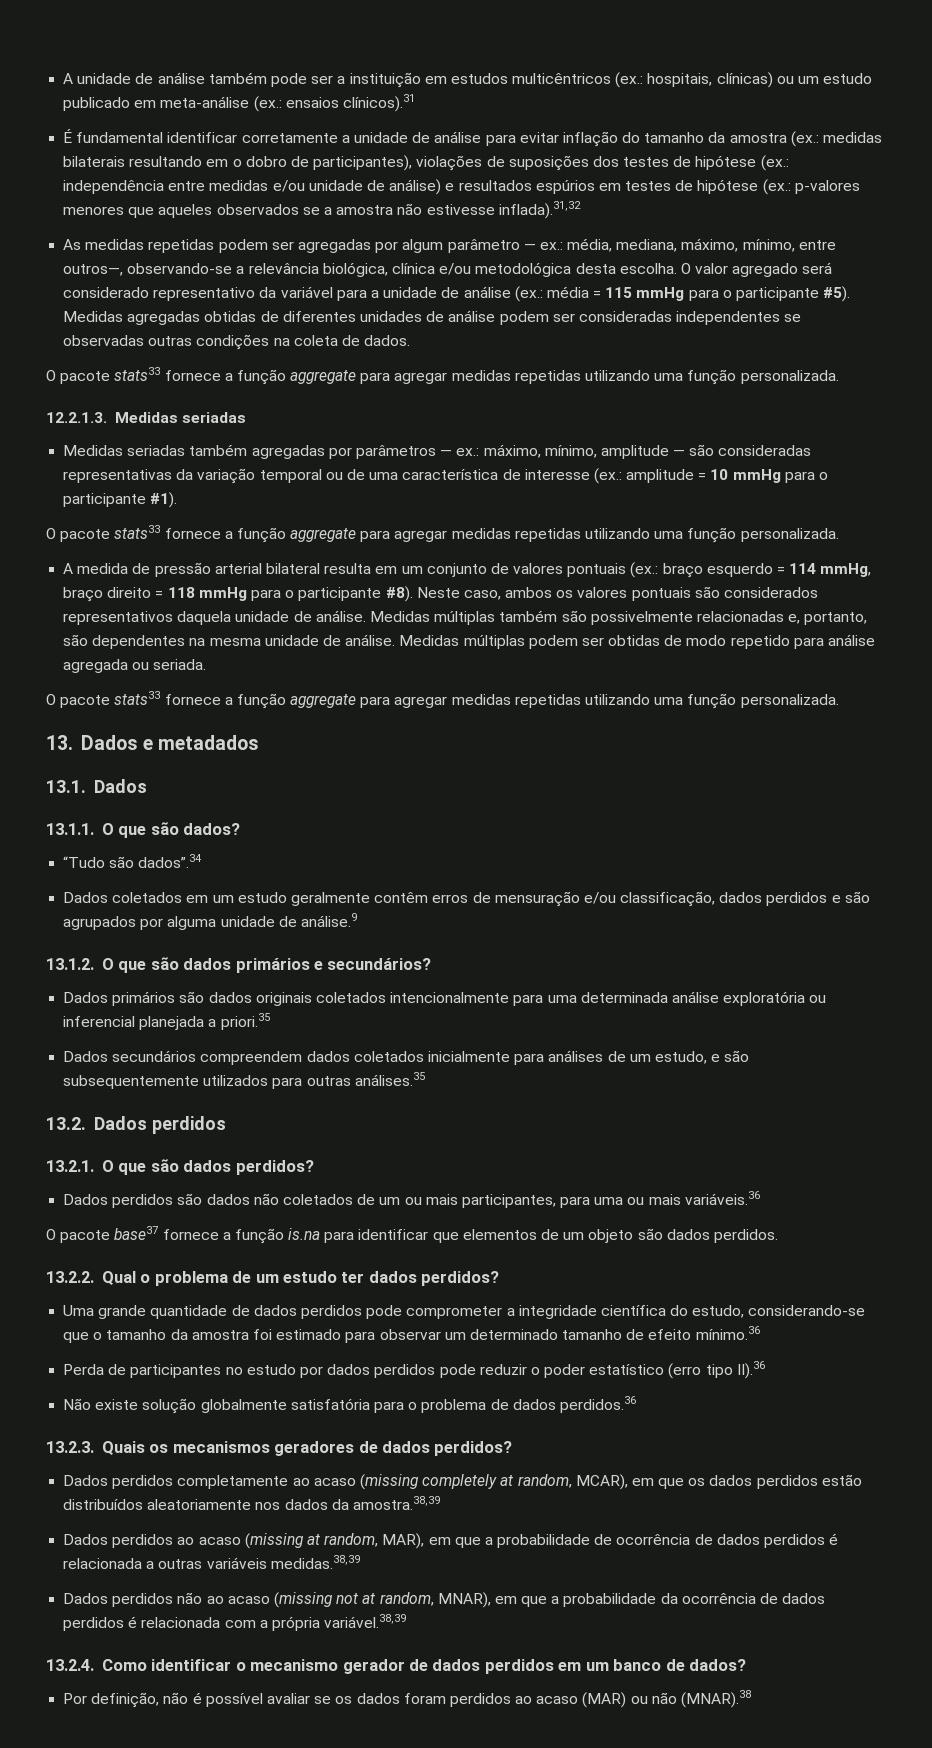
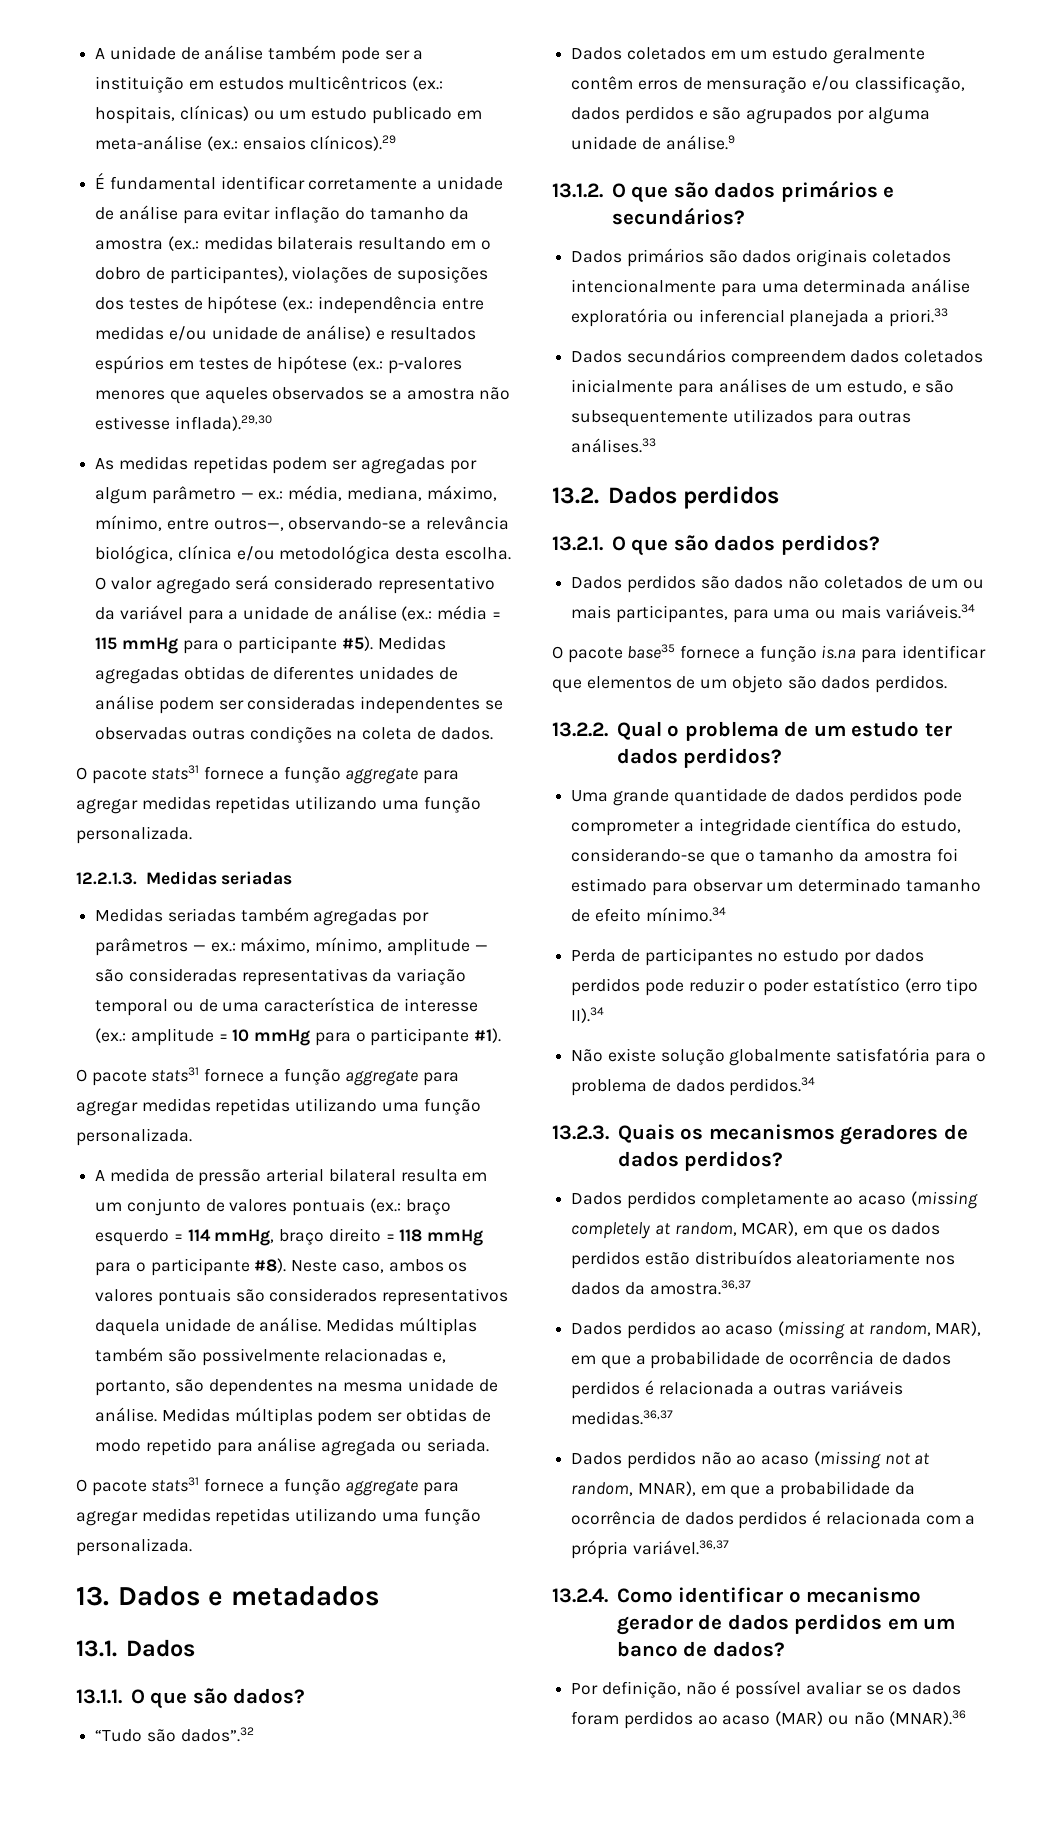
[342,94,415,112] clínicos).31 -> [310,135,397,151] clínicos).29
[498,201,581,219] inflada).31,32 -> [174,415,272,431] inflada).29,30
[114,367,161,381] stats33 -> [151,765,200,780] stats31
[114,525,161,539] stats33 -> [151,1067,200,1082] stats31
[114,691,161,705] stats33 -> [151,1477,200,1492] stats31
[138,854,203,868] dados”.34 -> [180,1727,254,1742] dados”.32
[220,1013,270,1030] priori.35 -> [888,308,948,327] priori.33
[354,1072,425,1086] análises.35 -> [571,438,657,453] análises.33
[684,1191,760,1205] [46,1226,159,1243] variáveis.36 // O pacote base37 -> [885,604,975,619] [552,644,676,663] variáveis.34 // O pacote base35
[695,1326,760,1340] mínimo.36 -> [645,907,726,922] mínimo.34
[736,1361,765,1379] II).36 -> [571,1007,605,1023] II).34
[559,1396,636,1413] perdidos.36 -> [729,1077,816,1096] perdidos.34
[352,1496,440,1510] amostra.38,39 -> [649,1280,751,1295] amostra.36,37
[270,1555,360,1569] medidas.38,39 -> [571,1410,674,1425] medidas.36,37
[324,1614,407,1628] variável.38,39 -> [632,1540,729,1555] variável.36,37
[681,1690,752,1708] (MNAR).38 -> [889,1710,967,1726] (MNAR).36

